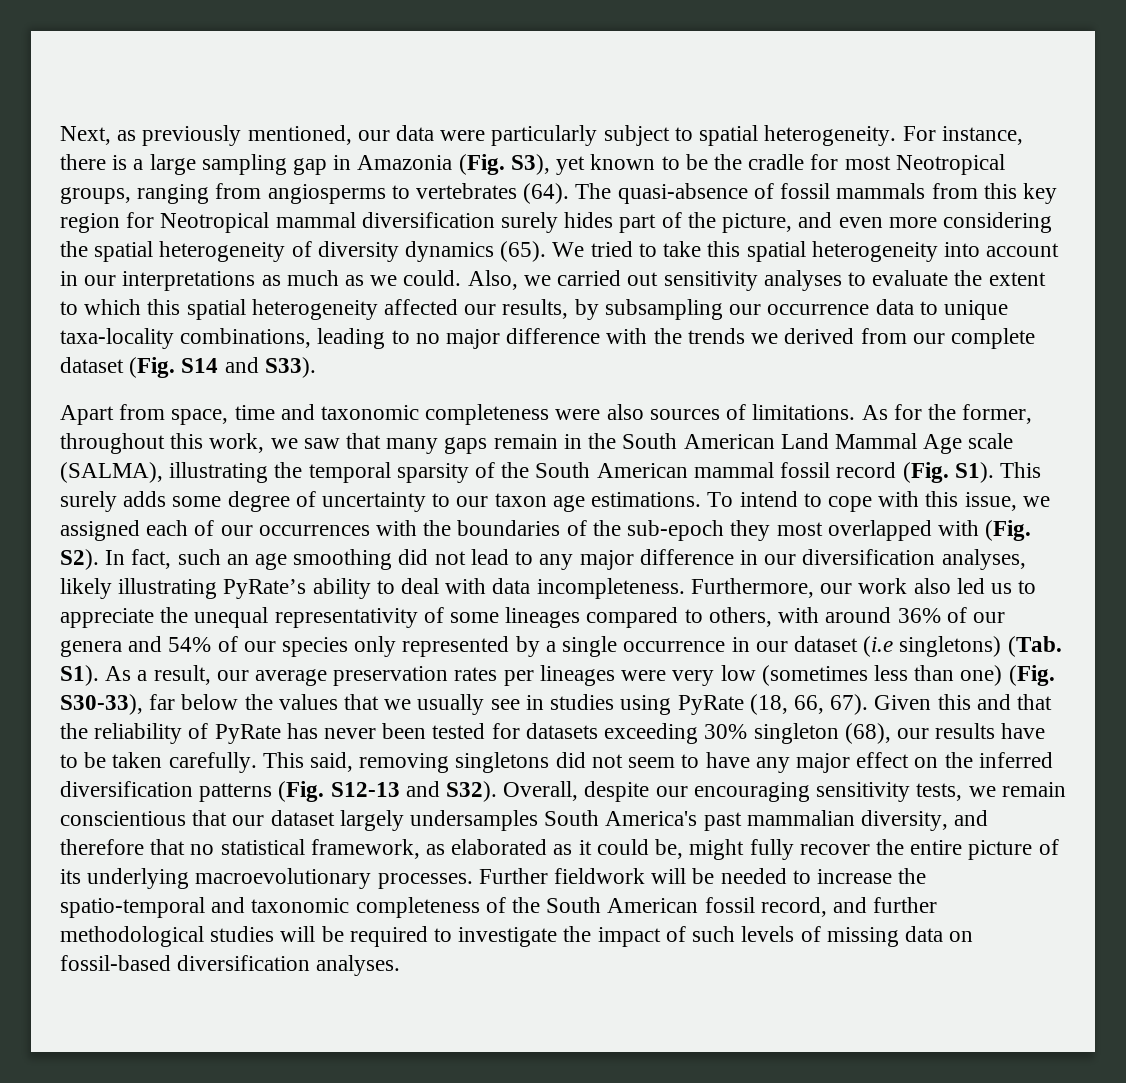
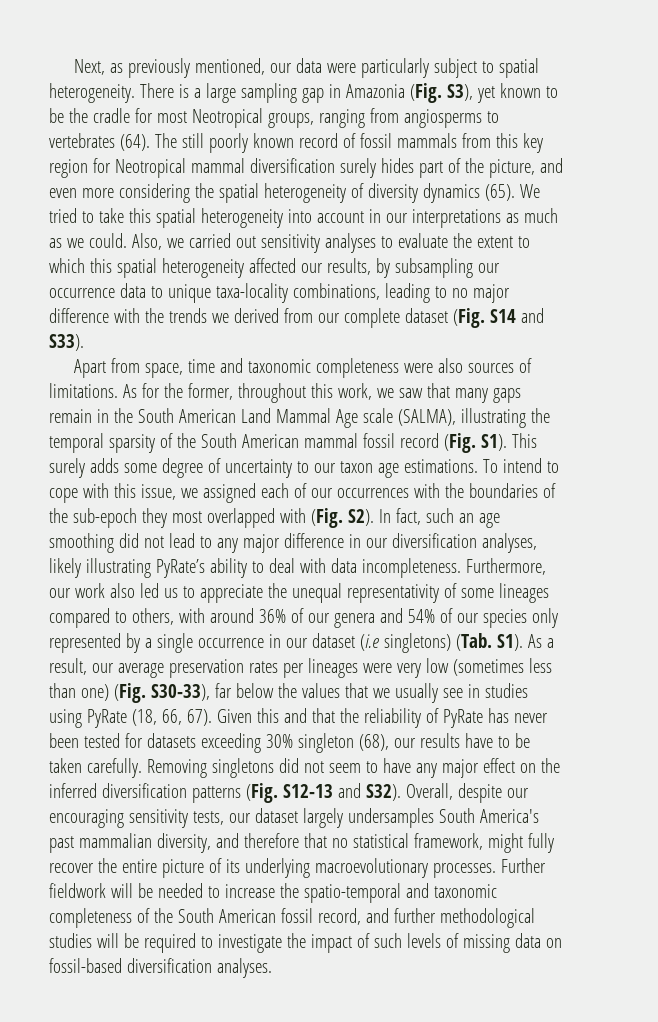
[902,126,1023,145] [60,154,106,170] For instance, there -> [139,83,174,98] There
[617,183,748,204] quasi-absence -> [181,133,338,153] still poorly known record
[262,752,450,773] This said, removing -> [146,759,207,778] Removing
[968,782,1066,797] [60,810,228,826] we remain conscientious that -> (224, 818) none
[426,839,684,859] as elaborated as it could be, -> (483, 841) none

